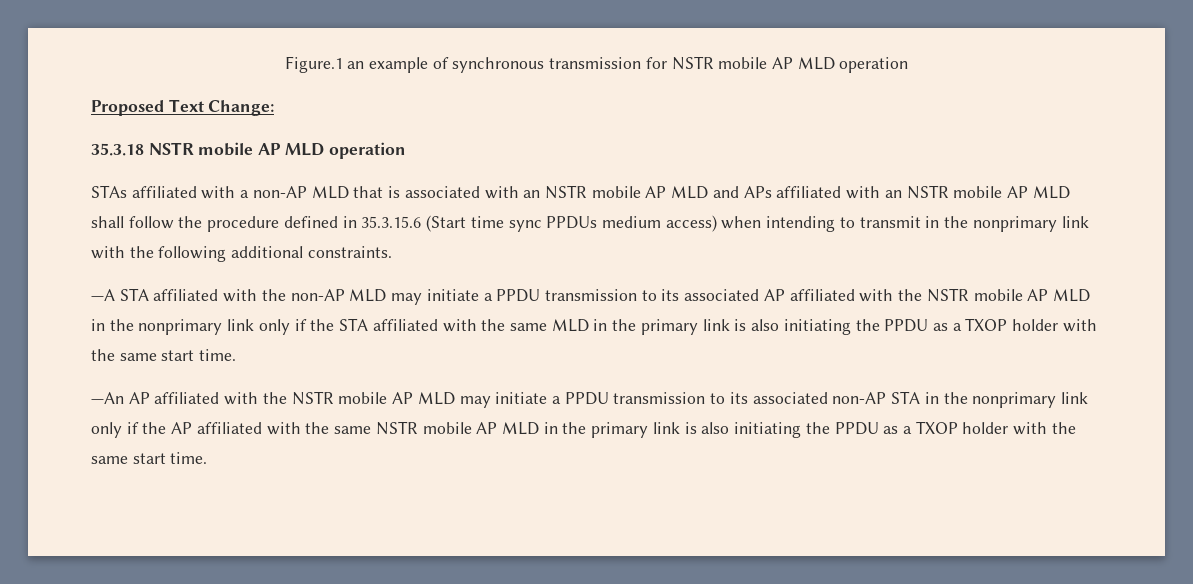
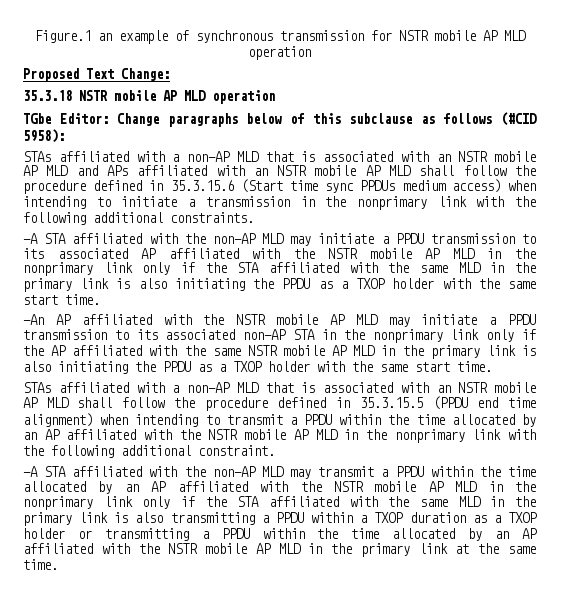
(406, 150) none -> [23,112,538,127] [23,129,65,143] // TGbe Editor: Change paragraphs below of this subclause as follows (#CID 5958):
[859,216,921,228] transmit -> [121,196,290,207] initiate a transmission
(208, 458) none -> [23,382,536,393] [23,396,537,411] [23,413,536,427] [23,429,536,443] [23,445,275,458] [23,466,536,479] [23,481,537,494] [23,496,537,510] [23,512,537,526] [23,528,538,541] [23,543,536,557] [23,559,58,570] // STAs affiliated with a non-AP MLD that is associated with an NSTR mobile AP MLD shall follow the procedure defined in 35.3.15.5 (PPDU end time alignment) when intending to transmit a PPDU within the time allocated by an AP affiliated with the NSTR mobile AP MLD in the nonprimary link with the following additional constraint. // —A STA affiliated with the non-AP MLD may transmit a PPDU within the time allocated by an AP affiliated with the NSTR mobile AP MLD in the nonprimary link only if the STA affiliated with the same MLD in the primary link is also transmitting a PPDU within a TXOP duration as a TXOP holder or transmitting a PPDU within the time allocated by an AP affiliated with the NSTR mobile AP MLD in the primary link at the same time.

